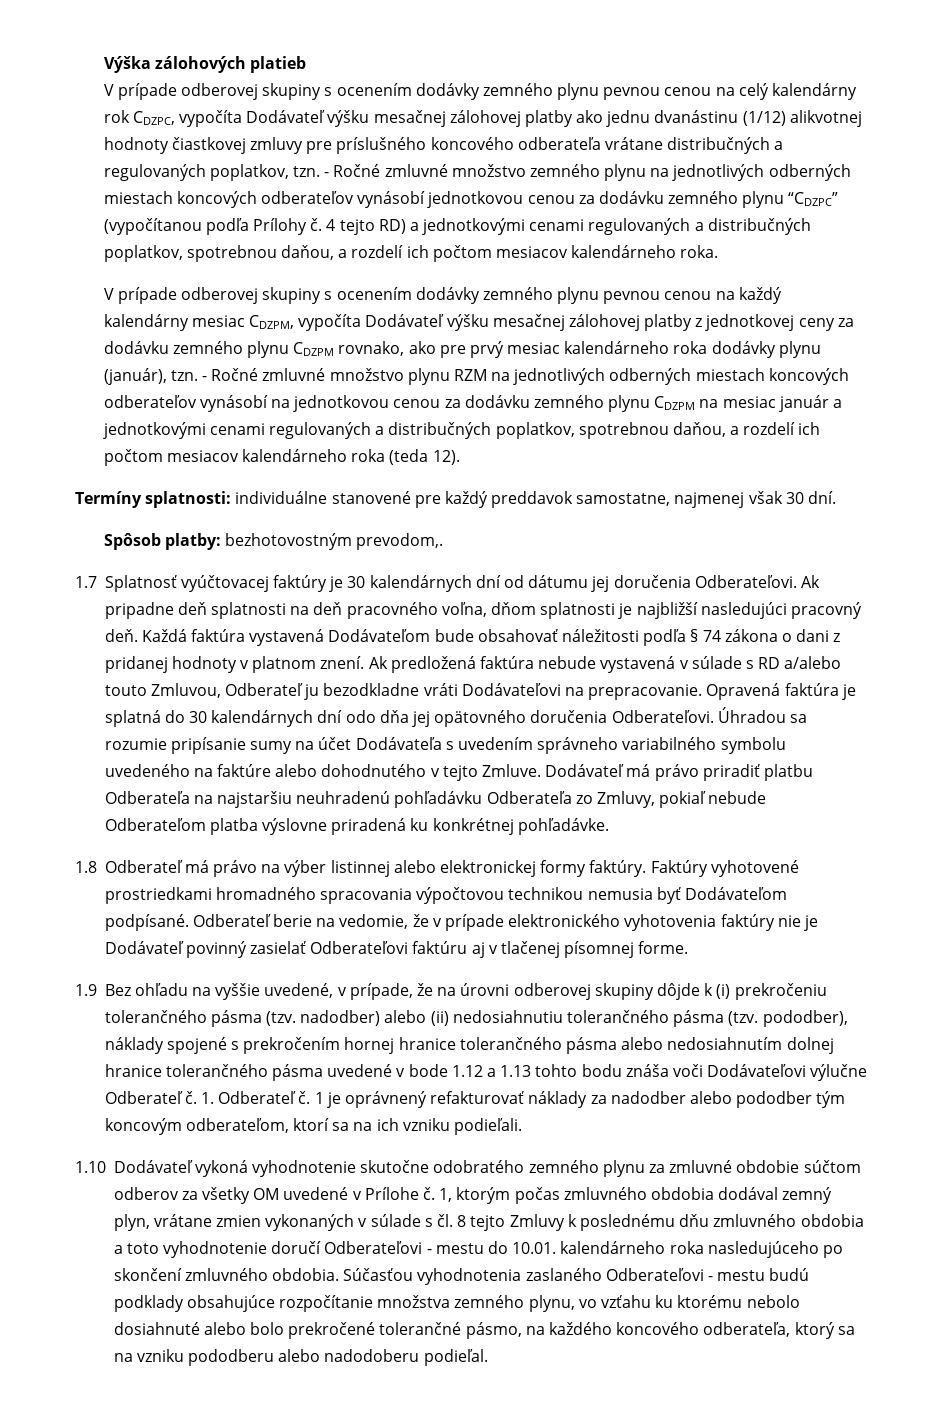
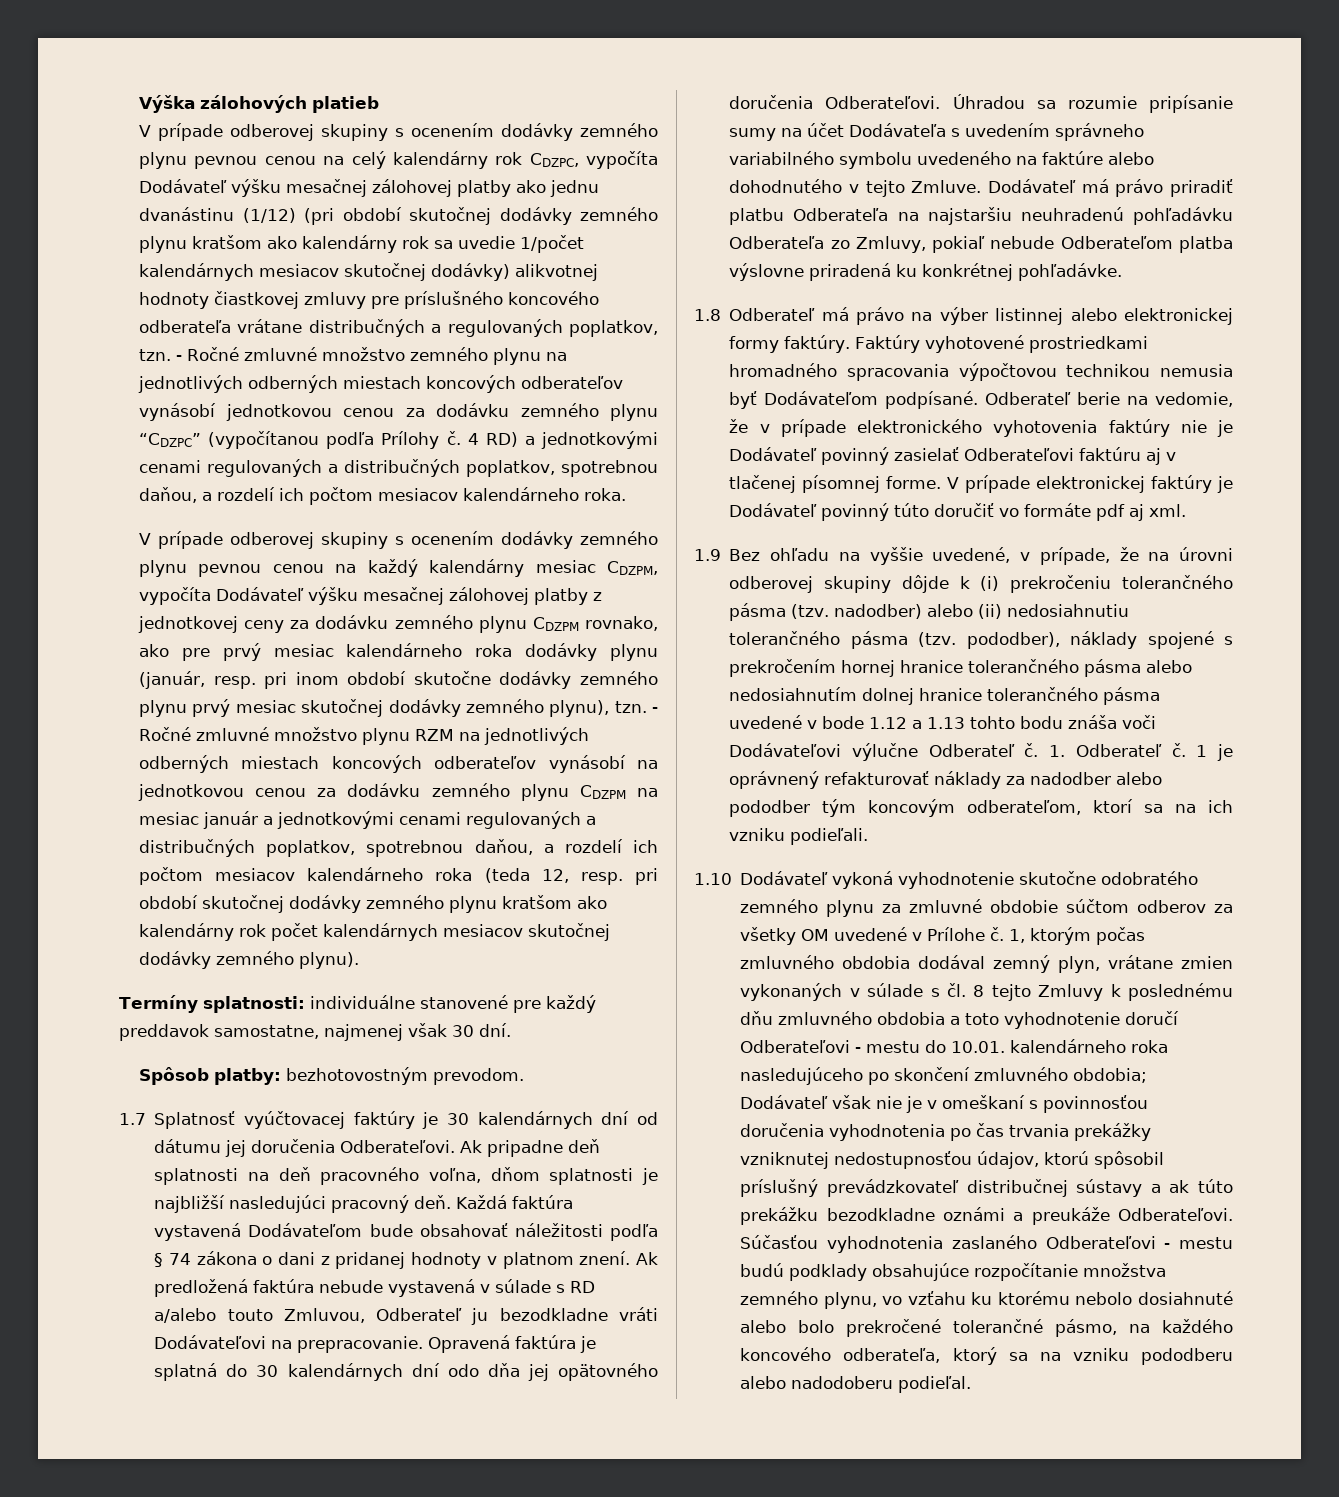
(786, 118) none -> [304,207,658,225] [139,235,585,253] [139,263,511,281] (pri období skutočnej dodávky zemného plynu kratšom ako kalendárny rok sa uvedie 1/počet kalendárnych mesiacov skutočnej dodávky)
[339,219,375,235] tejto -> (479, 439) none
[103,368,167,385] (január), -> [139,671,658,689] [139,699,610,717] (január, resp. pri inom období skutočne dodávky zemného plynu prvý mesiac skutočnej dodávky zemného plynu),
[432,450,460,465] 12). -> [541,868,658,885] [139,895,608,913] [139,923,611,941] [139,951,360,969] 12, resp. pri období skutočnej dodávky zemného plynu kratšom ako kalendárny rok počet kalendárnych mesiacov skutočnej dodávky zemného plynu).
[356,533,444,550] prevodom,. -> [433,1068,525,1085] prevodom.
(689, 947) none -> [947,475,1233,493] [729,503,1187,521] V prípade elektronickej faktúry je Dodávateľ povinný túto doručiť vo formáte pdf aj xml.
[272,1268,340,1281] obdobia. -> [1073,1068,1148,1083] [740,1095,1149,1113] [740,1123,1152,1141] [740,1151,1165,1169] [740,1179,1233,1197] [740,1207,1233,1225] obdobia; Dodávateľ však nie je v omeškaní s povinnosťou doručenia vyhodnotenia po čas trvania prekážky vzniknutej nedostupnosťou údajov, ktorú spôsobil príslušný prevádzkovateľ distribučnej sústavy a ak túto prekážku bezodkladne oznámi a preukáže Odberateľovi.

